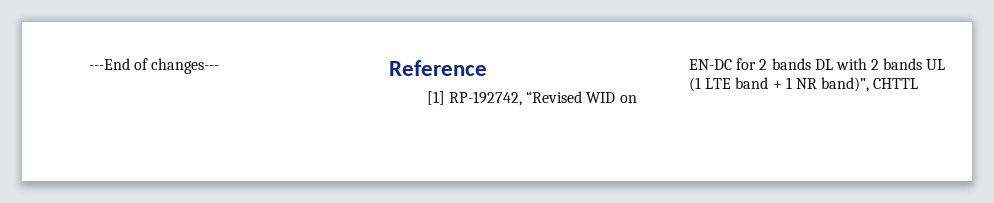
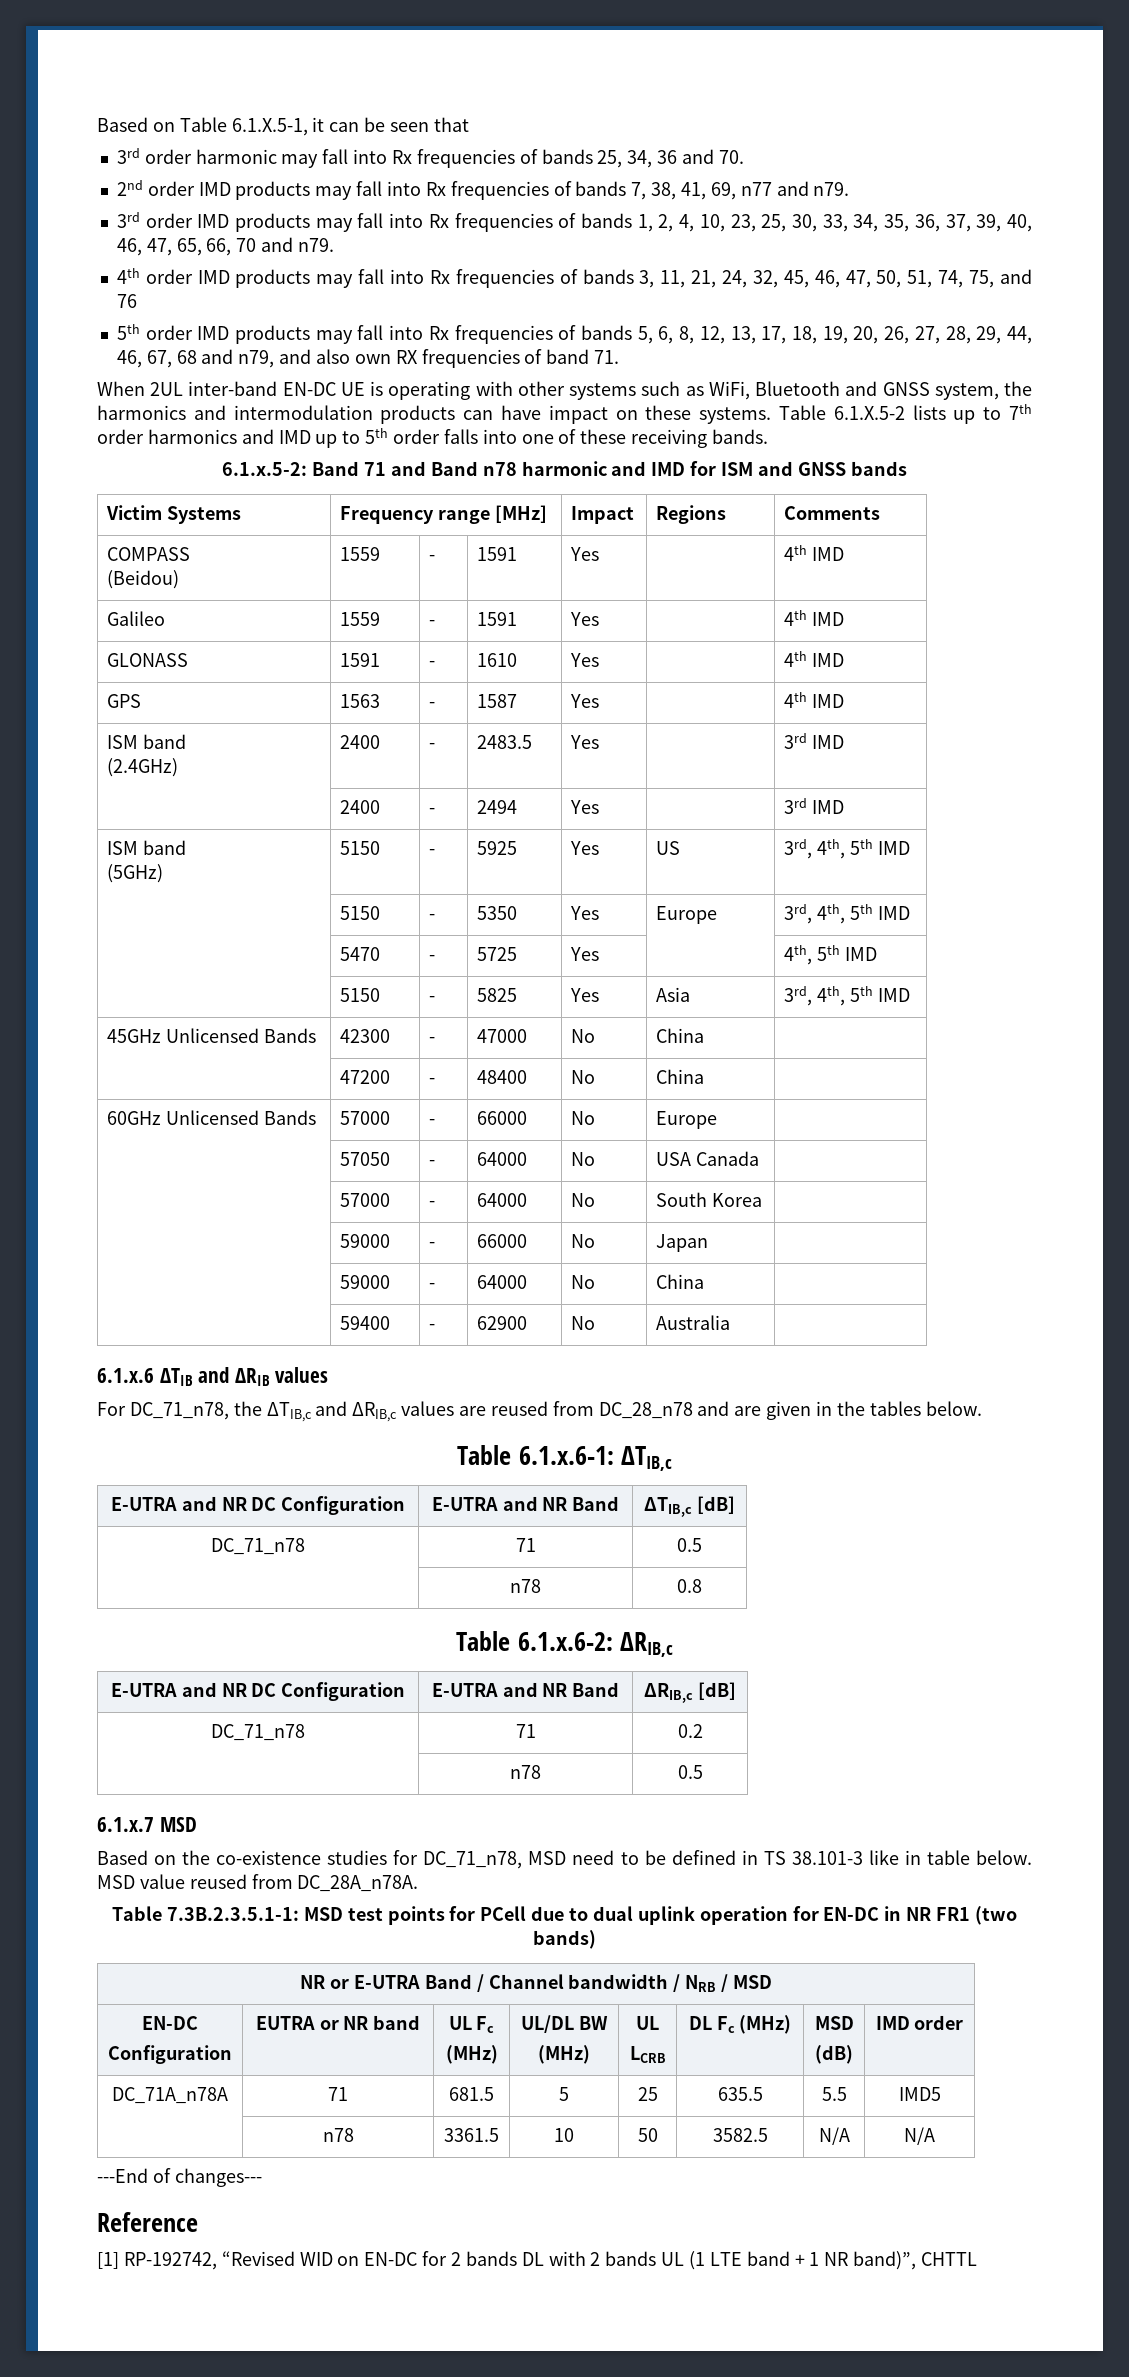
(89, 64) none -> [97,117,469,136] [116,148,744,168] [116,180,850,200] [116,212,1033,232] [116,237,334,256] [116,268,1032,288] [116,294,137,308] [116,324,1033,344] [116,349,620,368] [97,381,1033,400] [97,404,1032,424] [97,428,769,448] [222,461,907,476] [106,505,242,524] [340,505,548,524] [571,506,635,524] [656,505,727,524] [784,506,881,520] [107,547,191,561] [107,570,180,589] [340,547,381,561] [429,555,436,561] [477,547,518,561] [570,547,600,561] [784,545,845,561] [107,611,166,626] [340,612,381,626] [429,620,436,626] [477,612,518,626] [570,612,600,626] [784,610,845,626] [107,653,189,667] [340,653,381,667] [429,661,436,667] [477,653,518,667] [570,653,600,667] [784,651,845,667] [107,694,142,708] [340,694,381,708] [429,702,436,708] [477,694,518,708] [570,694,600,708] [784,692,845,708] [107,734,187,749] [107,758,179,777] [340,735,381,749] [429,743,436,749] [477,735,533,749] [570,735,600,749] [784,733,845,749] [340,800,381,814] [429,808,436,814] [477,800,518,814] [570,800,600,814] [784,798,845,814] [107,840,187,855] [107,864,164,883] [340,841,381,855] [429,849,436,855] [477,841,518,855] [570,841,600,855] [656,841,681,855] [784,839,910,859] [340,906,381,920] [429,914,436,920] [477,906,518,920] [570,906,600,920] [656,906,718,924] [784,904,910,924] [340,947,381,961] [429,955,436,961] [477,947,518,961] [570,947,600,961] [784,945,878,965] [340,988,381,1002] [429,996,436,1002] [477,988,518,1002] [570,988,600,1002] [656,987,691,1002] [784,986,910,1006] [107,1028,317,1043] [340,1029,391,1043] [429,1037,436,1043] [477,1029,528,1043] [571,1029,596,1043] [656,1028,705,1043] [340,1070,391,1084] [429,1078,436,1084] [477,1070,528,1084] [571,1070,596,1084] [656,1069,705,1084] [107,1110,317,1125] [340,1111,391,1125] [429,1119,436,1125] [477,1111,528,1125] [571,1111,596,1125] [656,1111,718,1129] [340,1152,391,1166] [429,1160,436,1166] [477,1152,528,1166] [571,1152,596,1166] [656,1151,760,1166] [340,1193,391,1207] [429,1201,436,1207] [477,1193,528,1207] [571,1193,596,1207] [656,1192,763,1207] [340,1234,391,1248] [429,1242,436,1248] [477,1234,528,1248] [571,1234,596,1248] [656,1234,709,1252] [340,1275,391,1289] [429,1283,436,1289] [477,1275,528,1289] [571,1275,596,1289] [656,1274,705,1289] [340,1316,391,1330] [429,1324,436,1330] [477,1316,528,1330] [571,1316,596,1330] [656,1315,731,1330] [97,1367,329,1386] [97,1401,982,1422] [457,1445,672,1471] [110,1496,406,1515] [431,1496,620,1511] [644,1496,735,1517] [211,1538,305,1555] [515,1538,536,1552] [677,1538,702,1552] [510,1579,541,1593] [677,1579,702,1593] [456,1631,673,1657] [110,1682,406,1701] [431,1682,620,1697] [644,1682,736,1703] [211,1724,305,1741] [515,1724,536,1738] [677,1724,703,1738] [510,1765,541,1779] [677,1765,703,1779] [97,1817,197,1832] [97,1850,1032,1869] [97,1874,419,1892] [112,1906,1017,1925] [533,1930,596,1949] [300,1974,772,1992] [142,2016,198,2030] [108,2045,232,2064] [255,2015,421,2030] [448,2016,495,2033] [445,2045,498,2064] [521,2015,608,2033] [538,2045,590,2064] [636,2016,659,2030] [629,2046,666,2063] [688,2015,792,2034] [814,2016,854,2030] [815,2045,853,2064] [875,2015,964,2030] [112,2087,228,2104] [328,2087,348,2101] [449,2087,494,2101] [559,2087,569,2101] [637,2087,658,2101] [717,2087,763,2101] [821,2087,847,2101] [898,2087,941,2101] [322,2128,354,2142] [444,2128,499,2142] [554,2128,574,2142] [637,2128,658,2142] [712,2128,768,2142] [818,2127,850,2145] [904,2127,935,2145] Based on Table 6.1.X.5-1, it can be seen that // 3rd order harmonic may fall into Rx frequencies of bands 25, 34, 36 and 70. // 2nd order IMD products may fall into Rx frequencies of bands 7, 38, 41, 69, n77 and n79. // 3rd order IMD products may fall into Rx frequencies of bands 1, 2, 4, 10, 23, 25, 30, 33, 34, 35, 36, 37, 39, 40, 46, 47, 65, 66, 70 and n79. // 4th order IMD products may fall into Rx frequencies of bands 3, 11, 21, 24, 32, 45, 46, 47, 50, 51, 74, 75, and 76 // 5th order IMD products may fall into Rx frequencies of bands 5, 6, 8, 12, 13, 17, 18, 19, 20, 26, 27, 28, 29, 44, 46, 67, 68 and n79, and also own RX frequencies of band 71. // When 2UL inter-band EN-DC UE is operating with other systems such as WiFi, Bluetooth and GNSS system, the harmonics and intermodulation products can have impact on these systems. Table 6.1.X.5-2 lists up to 7th order harmonics and IMD up to 5th order falls into one of these receiving bands. // 6.1.x.5-2: Band 71 and Band n78 harmonic and IMD for ISM and GNSS bands // Victim Systems | Frequency range [MHz] | Impact | Regions | Comments // COMPASS // (Beidou) | 1559 | - | 1591 | Yes | | 4th IMD // Galileo | 1559 | - | 1591 | Yes | | 4th IMD // GLONASS | 1591 | - | 1610 | Yes | | 4th IMD // GPS | 1563 | - | 1587 | Yes | | 4th IMD // ISM band // (2.4GHz) | 2400 | - | 2483.5 | Yes | | 3rd IMD // | 2400 | - | 2494 | Yes | | 3rd IMD // ISM band // (5GHz) | 5150 | - | 5925 | Yes | US | 3rd, 4th, 5th IMD // | 5150 | - | 5350 | Yes | Europe | 3rd, 4th, 5th IMD // | 5470 | - | 5725 | Yes | | 4th, 5th IMD // | 5150 | - | 5825 | Yes | Asia | 3rd, 4th, 5th IMD // 45GHz Unlicensed Bands | 42300 | - | 47000 | No | China | // | 47200 | - | 48400 | No | China | // 60GHz Unlicensed Bands | 57000 | - | 66000 | No | Europe | // | 57050 | - | 64000 | No | USA Canada | // | 57000 | - | 64000 | No | South Korea | // | 59000 | - | 66000 | No | Japan | // | 59000 | - | 64000 | No | China | // | 59400 | - | 62900 | No | Australia | // 6.1.x.6 ∆TIB and ∆RIB values // For DC_71_n78, the ΔTIB,c and ΔRIB,c values are reused from DC_28_n78 and are given in the tables below. // Table 6.1.x.6-1: ΔTIB,c // E-UTRA and NR DC Configuration | E-UTRA and NR Band | ΔTIB,c [dB] // DC_71_n78 | 71 | 0.5 // | n78 | 0.8 // Table 6.1.x.6-2: ΔRIB,c // E-UTRA and NR DC Configuration | E-UTRA and NR Band | ΔRIB,c [dB] // DC_71_n78 | 71 | 0.2 // | n78 | 0.5 // 6.1.x.7 MSD // Based on the co-existence studies for DC_71_n78, MSD need to be defined in TS 38.101-3 like in table below. MSD value reused from DC_28A_n78A. // Table 7.3B.2.3.5.1-1: MSD test points for PCell due to dual uplink operation for EN-DC in NR FR1 (two bands) // NR or E-UTRA Band / Channel bandwidth / NRB / MSD // EN-DC // Configuration | EUTRA or NR band | UL Fc // (MHz) | UL/DL BW // (MHz) | UL // LCRB | DL Fc (MHz) | MSD // (dB) | IMD order // DC_71A_n78A | 71 | 681.5 | 5 | 25 | 635.5 | 5.5 | IMD5 // | n78 | 3361.5 | 10 | 50 | 3582.5 | N/A | N/A //

